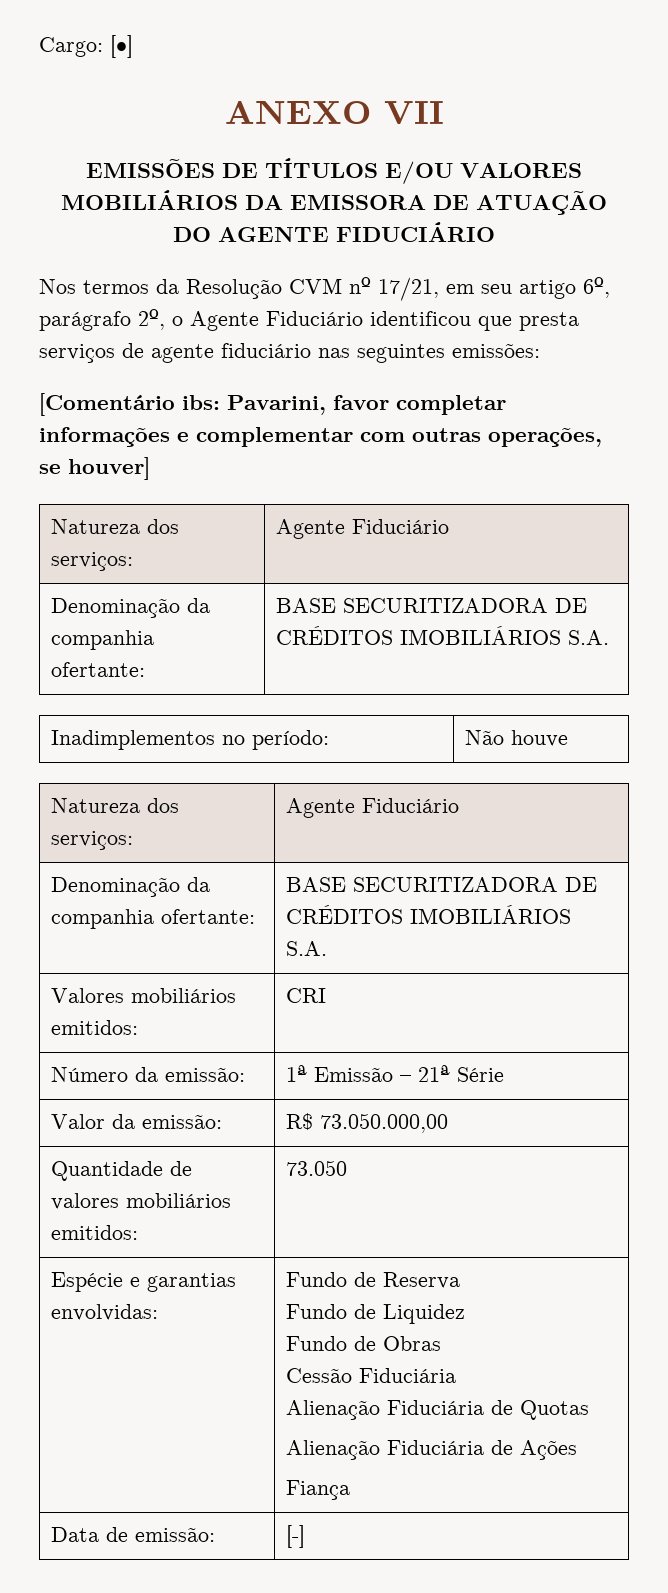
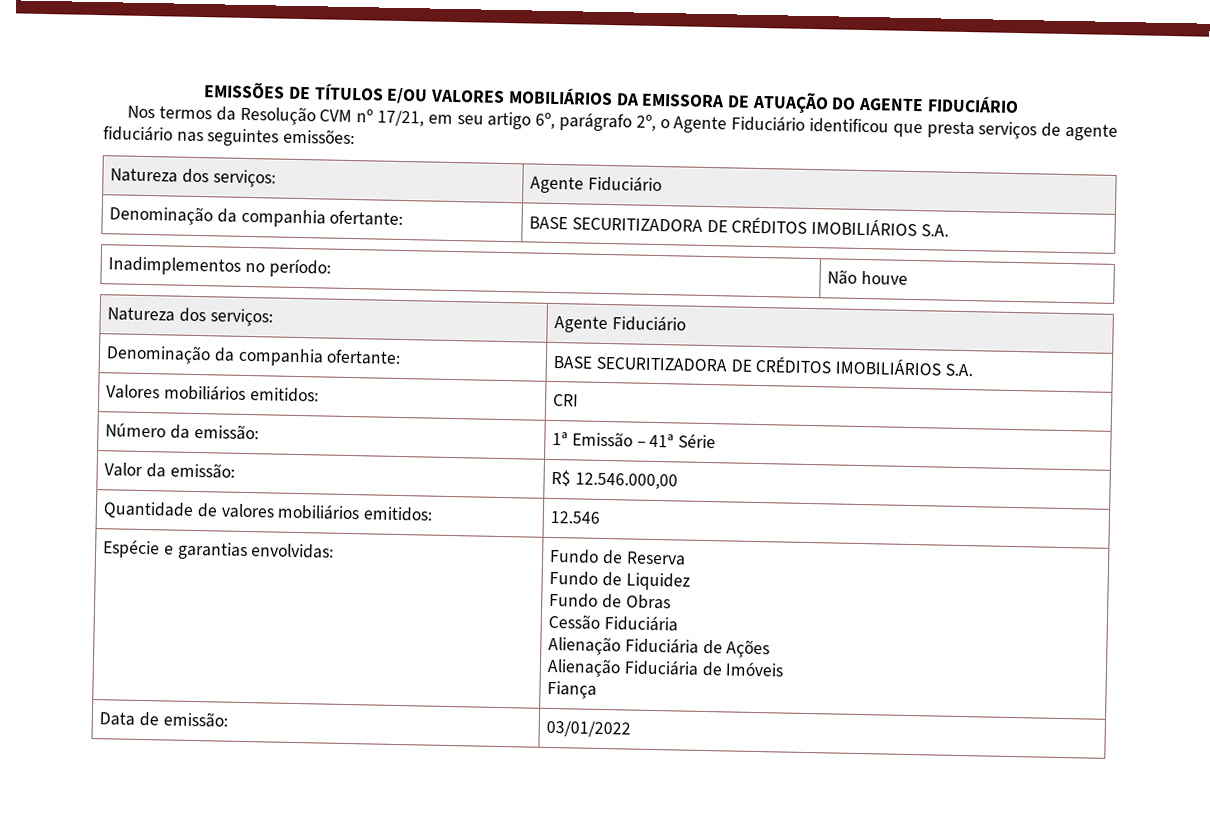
[39,35,133,58] [224,101,444,124] Cargo: [•] // ANEXO VII // -> (204, 90) none
[39,393,506,416] [39,427,602,447] [39,457,150,480] // [Comentário ibs: Pavarini, favor completar informações e complementar com outras operações, se houver] -> (356, 136) none
[417,1065,450,1082] 21ª -> [649,433,675,448] 41ª
[319,1113,448,1133] 73.050.000,00 -> [574,472,678,490] 12.546.000,00
[285,1160,347,1176] 73.050 -> [550,510,601,524] 12.546
[519,1400,589,1420] [285,1440,577,1460] Quotas // Alienação Fiduciária de Ações -> [726,639,771,659] [547,657,785,678] Ações // Alienação Fiduciária de Imóveis
[285,1525,305,1548] [-] -> [546,719,632,738] 03/01/2022

